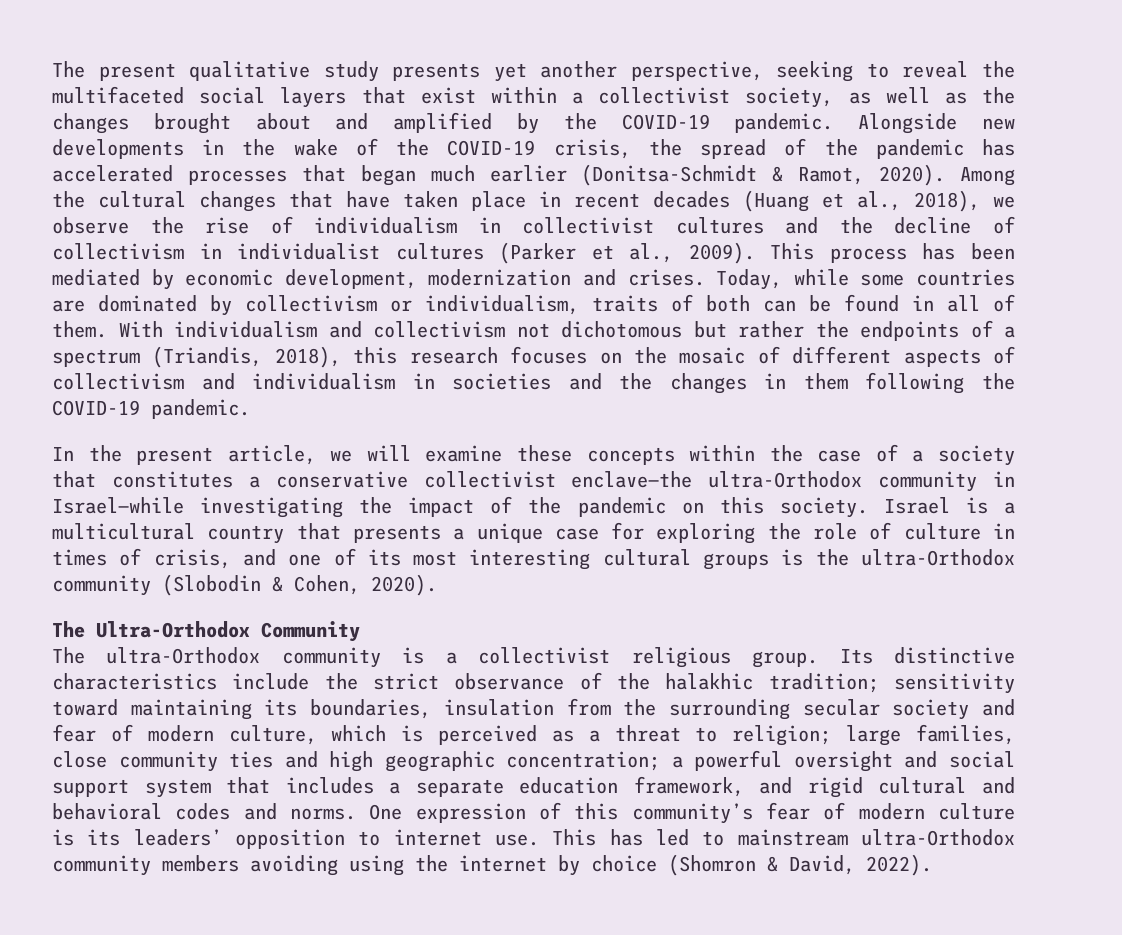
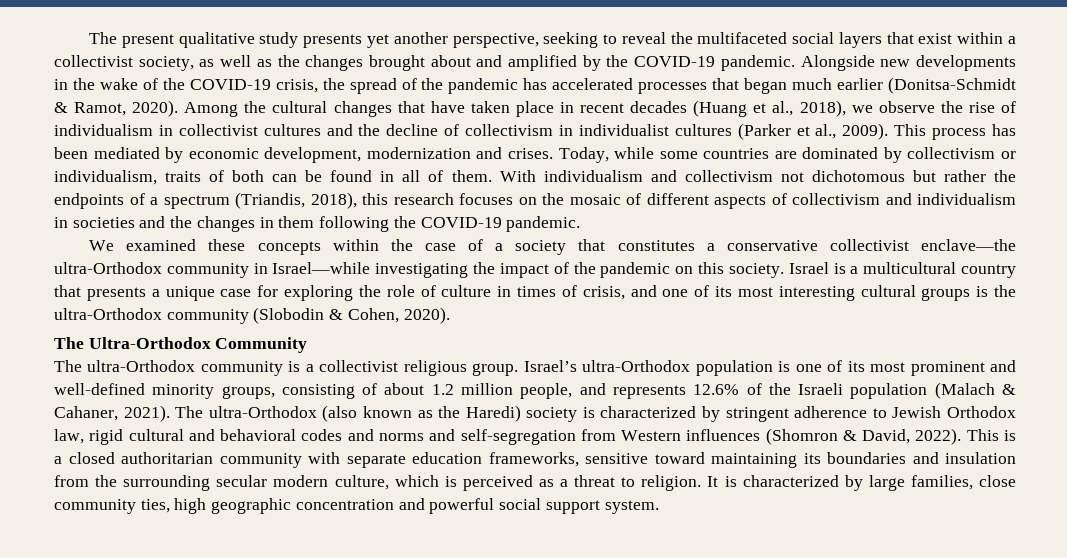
[52,445,503,465] In the present article, we will examine -> [89,239,197,251] We examined
[839,647,1016,664] [52,672,1016,694] Its distinctive characteristics include the strict observance of the halakhic tradition; sensitivity -> [523,360,1017,376] [54,382,1016,399] [54,405,1017,422] [54,428,1017,445] [54,452,648,468] Israel’s ultra-Orthodox population is one of its most prominent and well-defined minority groups, consisting of about 1.2 million people, and represents 12.6% of the Israeli population (Malach & Cahaner, 2021). The ultra-Orthodox (also known as the Haredi) society is characterized by stringent adherence to Jewish Orthodox law, rigid cultural and behavioral codes and norms and self-segregation from Western influences (Shomron & David, 2022). This is a closed authoritarian community with separate education frameworks, sensitive
[310,699,432,719] boundaries, -> [827,452,939,464] boundaries and
[892,699,1016,720] [52,724,133,742] society and fear of -> (268, 481) none
[732,724,1015,746] [52,750,1015,772] [52,776,1015,798] [52,802,1016,824] [52,829,1016,849] [52,854,932,876] religion; large families, close community ties and high geographic concentration; a powerful oversight and social support system that includes a separate education framework, and rigid cultural and behavioral codes and norms. One expression of this community’s fear of modern culture is its leaders’ opposition to internet use. This has led to mainstream ultra-Orthodox community members avoiding using the internet by choice (Shomron & David, 2022). -> [641,475,1017,491] [54,498,659,514] religion. It is characterized by large families, close community ties, high geographic concentration and powerful social support system.

